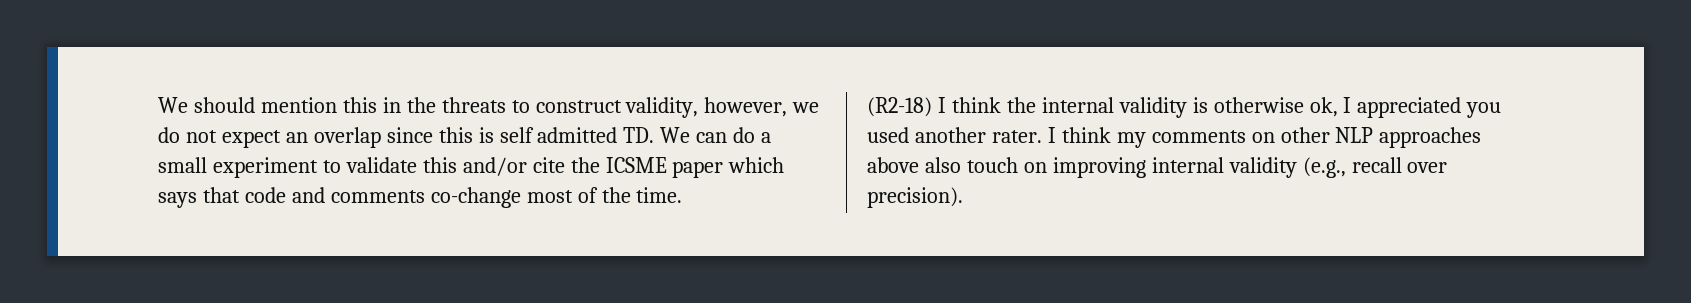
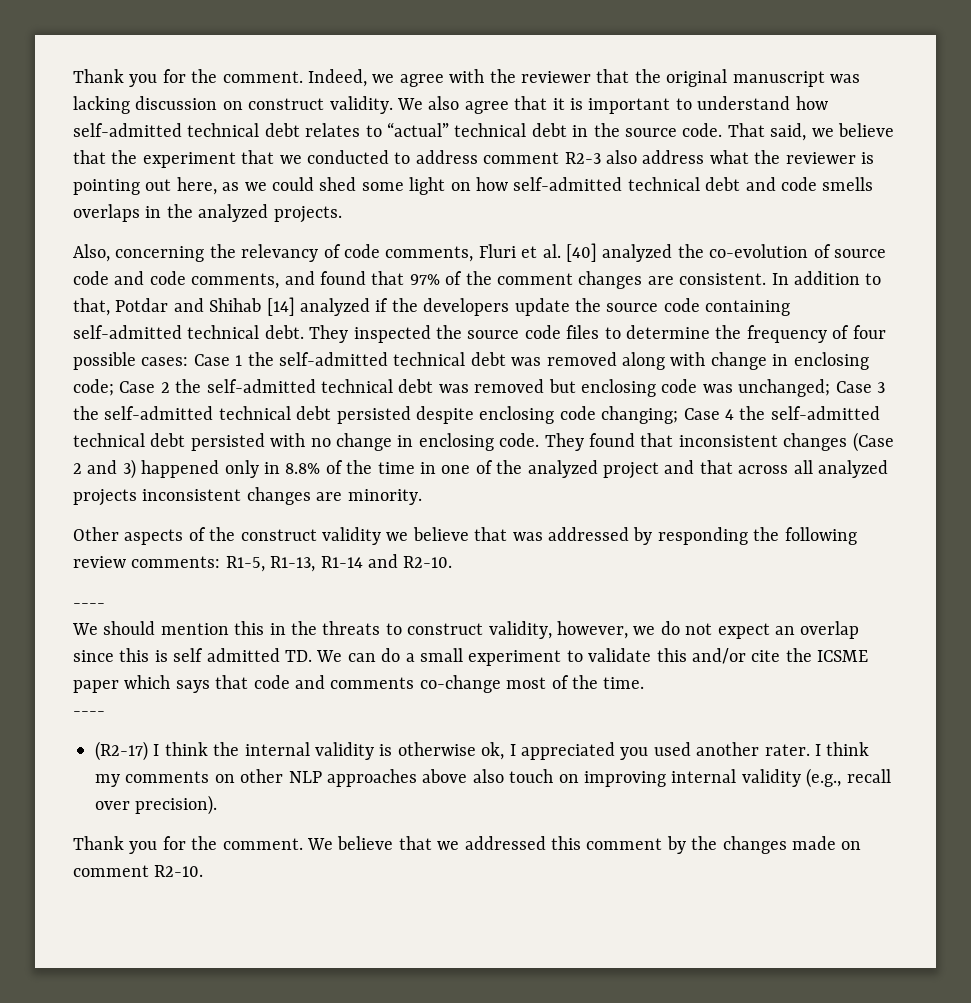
(158, 105) none -> [73,69,860,87] [73,96,828,114] [73,122,894,141] [73,150,874,168] [73,177,874,195] [73,204,342,223] [73,243,886,262] [73,271,882,289] [73,297,791,316] [73,325,886,343] [73,352,869,370] [73,379,885,397] [73,406,880,424] [73,432,894,452] [73,459,888,479] [73,487,422,506] [73,527,857,545] [73,554,453,572] [73,603,105,608] Thank you for the comment. Indeed, we agree with the reviewer that the original manuscript was lacking discussion on construct validity. We also agree that it is important to understand how self-admitted technical debt relates to “actual” technical debt in the source code. That said, we believe that the experiment that we conducted to address comment R2-3 also address what the reviewer is pointing out here, as we could shed some light on how self-admitted technical debt and code smells overlaps in the analyzed projects. // Also, concerning the relevancy of code comments, Fluri et al. [40] analyzed the co-evolution of source code and code comments, and found that 97% of the comment changes are consistent. In addition to that, Potdar and Shihab [14] analyzed if the developers update the source code containing self-admitted technical debt. They inspected the source code files to determine the frequency of four possible cases: Case 1 the self-admitted technical debt was removed along with change in enclosing code; Case 2 the self-admitted technical debt was removed but enclosing code was unchanged; Case 3 the self-admitted technical debt persisted despite enclosing code changing; Case 4 the self-admitted technical debt persisted with no change in enclosing code. They found that inconsistent changes (Case 2 and 3) happened only in 8.8% of the time in one of the analyzed project and that across all analyzed projects inconsistent changes are minority. // Other aspects of the construct validity we believe that was addressed by responding the following review comments: R1-5, R1-13, R1-14 and R2-10. // ---- //
[867,97,932,117] (R2-18) -> [73,711,105,716] [95,741,148,761] ---- // (R2-17)
(963, 197) none -> [73,836,862,854] [73,865,204,877] // Thank you for the comment. We believe that we addressed this comment by the changes made on comment R2-10.

